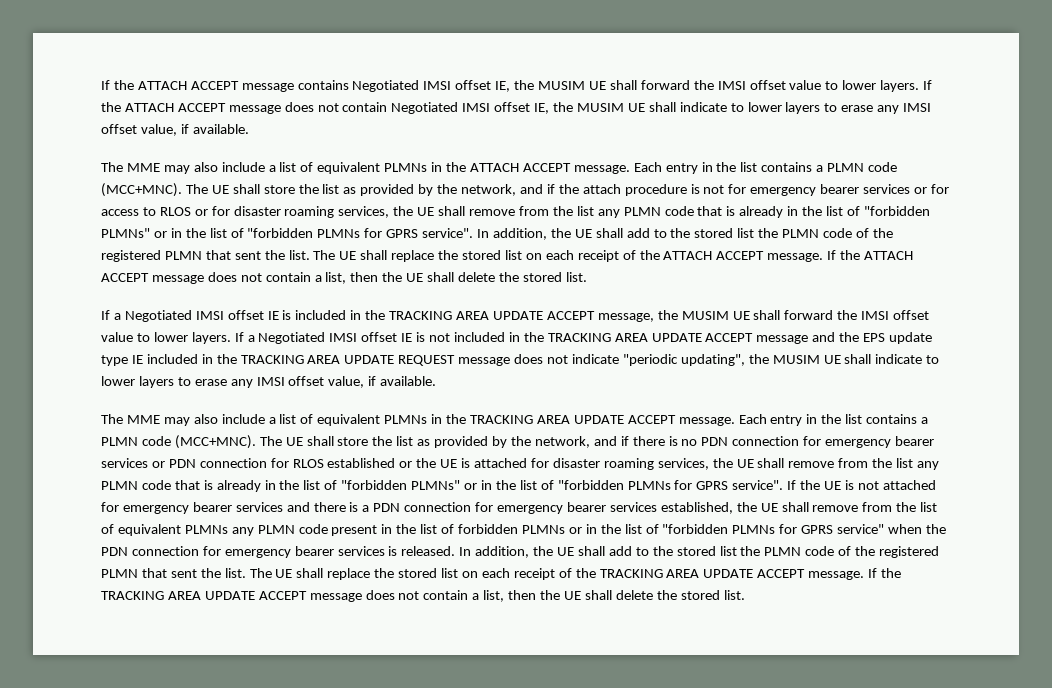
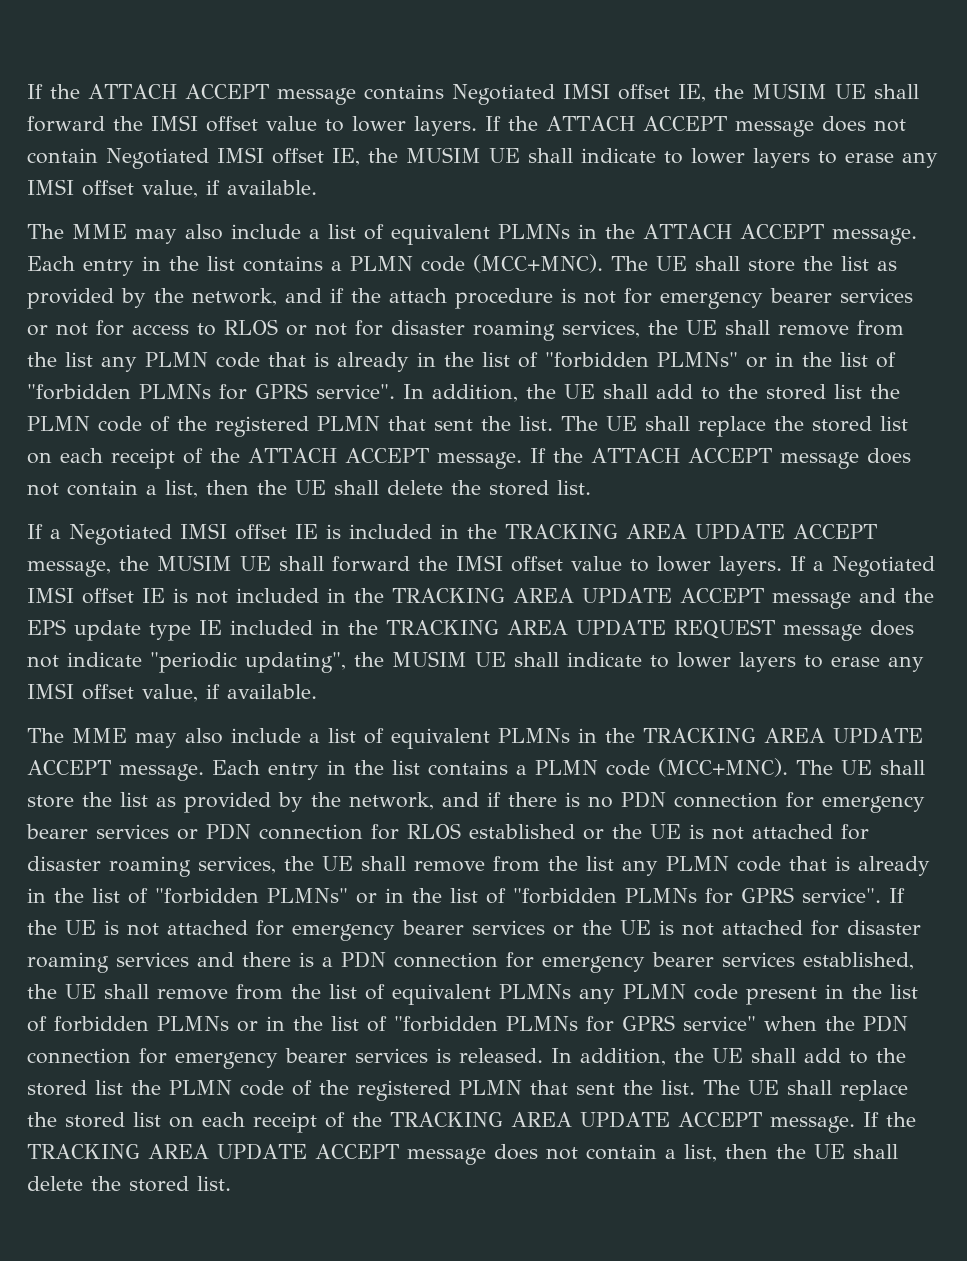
(928, 190) none -> [56,323,88,336] not
(208, 212) none -> [315,323,347,336] not
(471, 463) none -> [712,827,744,840] not
(283, 507) none -> [553,920,921,936] [27,952,189,973] or the UE is not attached for disaster roaming services

